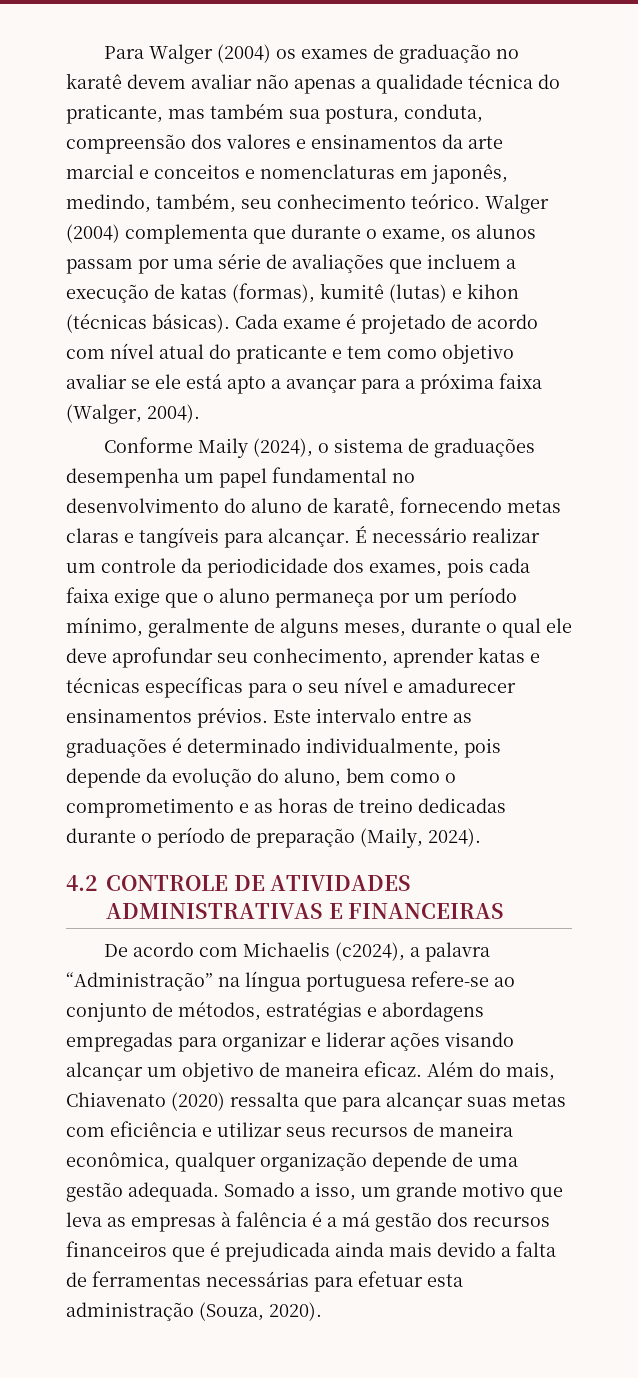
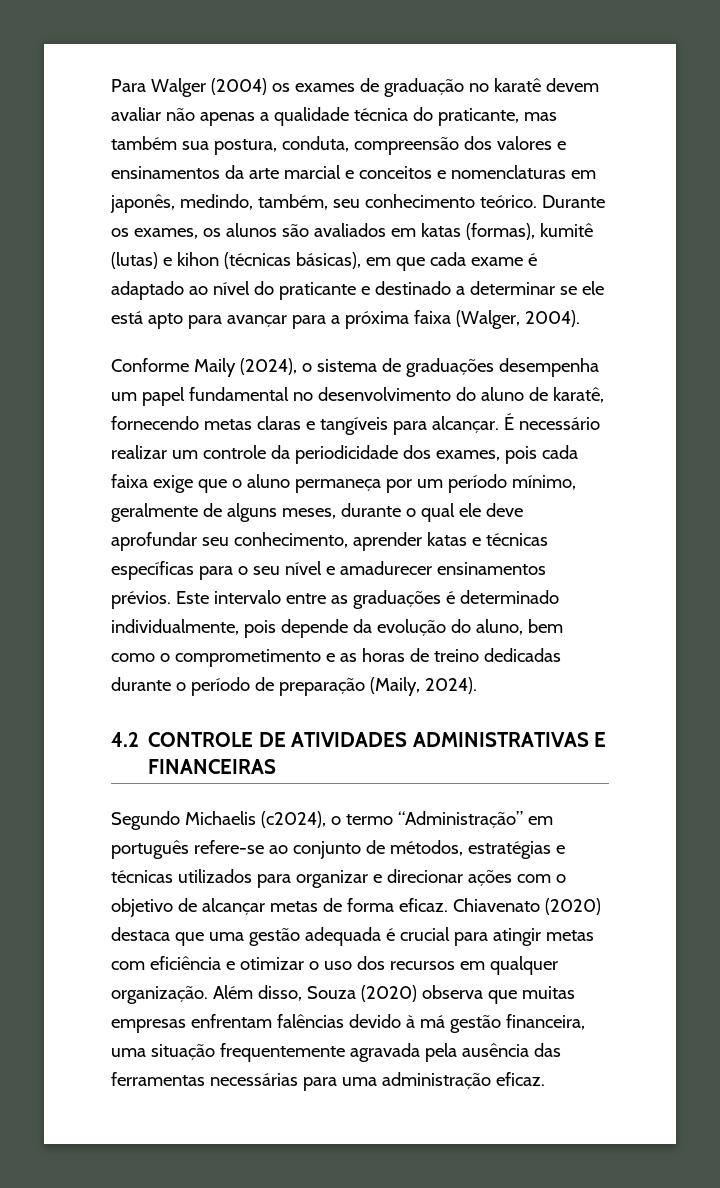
[485,194,549,214] [66,224,536,244] [66,253,516,274] [66,284,175,303] Walger (2004) complementa que durante o exame, os alunos passam por uma série de avaliações que incluem a execução de -> [541,195,605,208] [111,223,416,239] Durante os exames, os alunos são avaliados em
[152,313,538,334] [66,343,514,364] [66,374,127,389] básicas). Cada exame é projetado de acordo com nível atual do praticante e tem como objetivo avaliar -> [295,252,537,271] [111,281,555,300] básicas), em que cada exame é adaptado ao nível do praticante e destinado a determinar
[271,379,281,389] a -> [187,315,222,329] para
[103,942,490,962] [66,971,406,992] De acordo com Michaelis (c2024), a palavra “Administração” na língua portuguesa -> [111,811,553,830] [111,840,189,859] Segundo Michaelis (c2024), o termo “Administração” em português
[382,1002,484,1022] [66,1032,173,1052] abordagens empregadas -> [111,869,252,883] técnicas utilizados
[326,1032,514,1051] [66,1061,555,1082] [66,1092,566,1112] [66,1121,513,1137] [66,1152,518,1172] [66,1182,563,1202] [66,1211,550,1232] [66,1241,556,1262] [66,1271,463,1292] [66,1302,322,1321] liderar ações visando alcançar um objetivo de maneira eficaz. Além do mais, Chiavenato (2020) ressalta que para alcançar suas metas com eficiência e utilizar seus recursos de maneira econômica, qualquer organização depende de uma gestão adequada. Somado a isso, um grande motivo que leva as empresas à falência é a má gestão dos recursos financeiros que é prejudicada ainda mais devido a falta de ferramentas necessárias para efetuar esta administração (Souza, 2020). -> [386,869,566,886] [111,898,601,917] [111,927,594,946] [111,956,558,975] [111,985,575,1004] [111,1014,585,1033] [111,1043,561,1062] [111,1072,545,1091] direcionar ações com o objetivo de alcançar metas de forma eficaz. Chiavenato (2020) destaca que uma gestão adequada é crucial para atingir metas com eficiência e otimizar o uso dos recursos em qualquer organização. Além disso, Souza (2020) observa que muitas empresas enfrentam falências devido à má gestão financeira, uma situação frequentemente agravada pela ausência das ferramentas necessárias para uma administração eficaz.

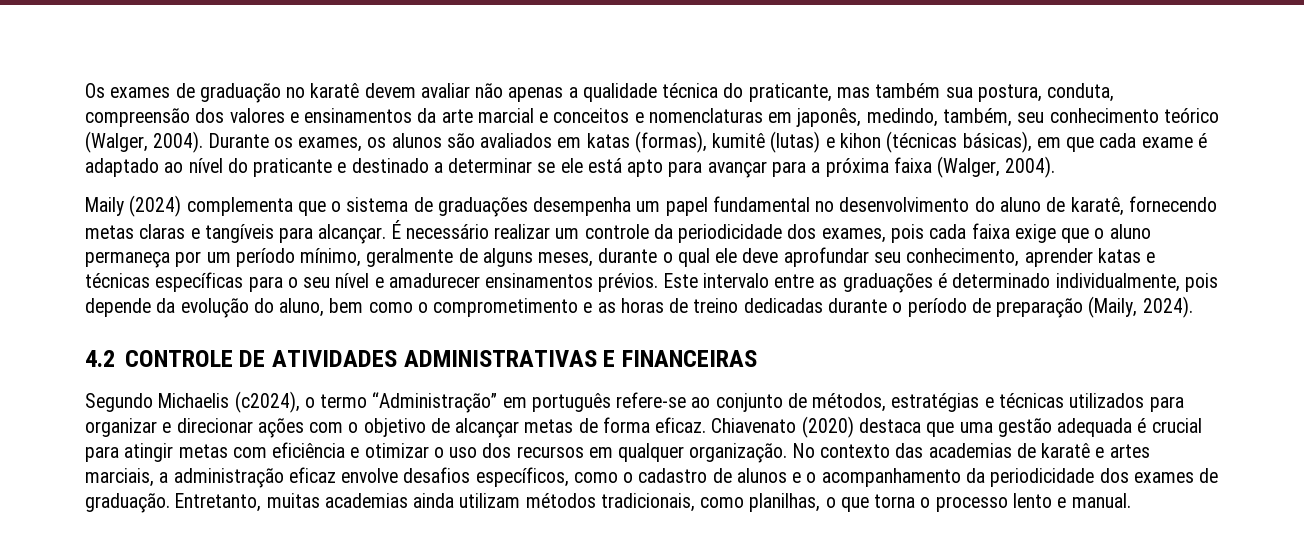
[111,78,290,97] Para Walger (2004) os -> [85,83,105,98] Os
[479,195,537,208] teórico. -> [1163,108,1219,123] [85,131,204,153] teórico (Walger, 2004).
[111,358,297,377] Conforme Maily (2024), -> [85,195,326,217] Maily (2024) complementa que
[212,985,575,1004] [111,1014,585,1033] [111,1043,561,1062] [111,1072,545,1091] Além disso, Souza (2020) observa que muitas empresas enfrentam falências devido à má gestão financeira, uma situação frequentemente agravada pela ausência das ferramentas necessárias para uma administração eficaz. -> [792,443,1150,458] [85,467,1219,488] [85,493,1131,513] No contexto das academias de karatê e artes marciais, a administração eficaz envolve desafios específicos, como o cadastro de alunos e o acompanhamento da periodicidade dos exames de graduação. Entretanto, muitas academias ainda utilizam métodos tradicionais, como planilhas, o que torna o processo lento e manual.

